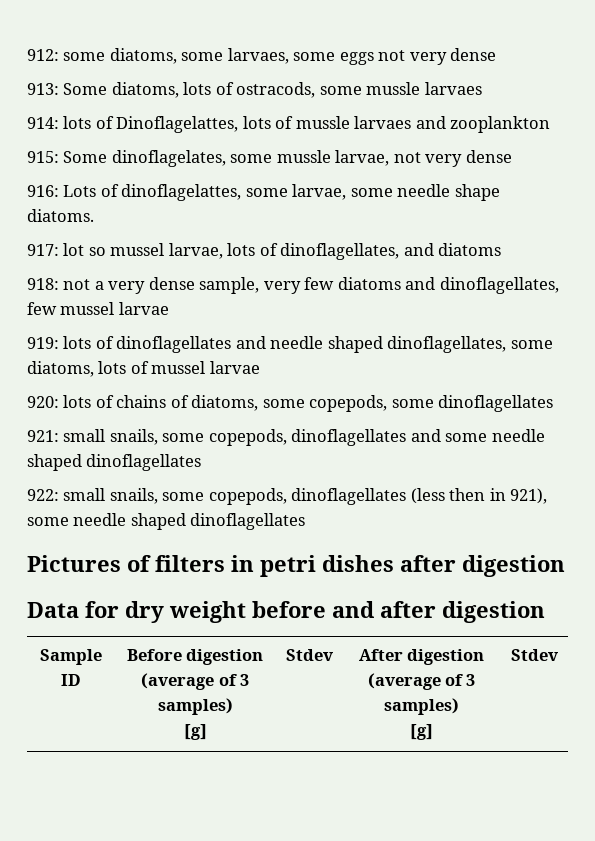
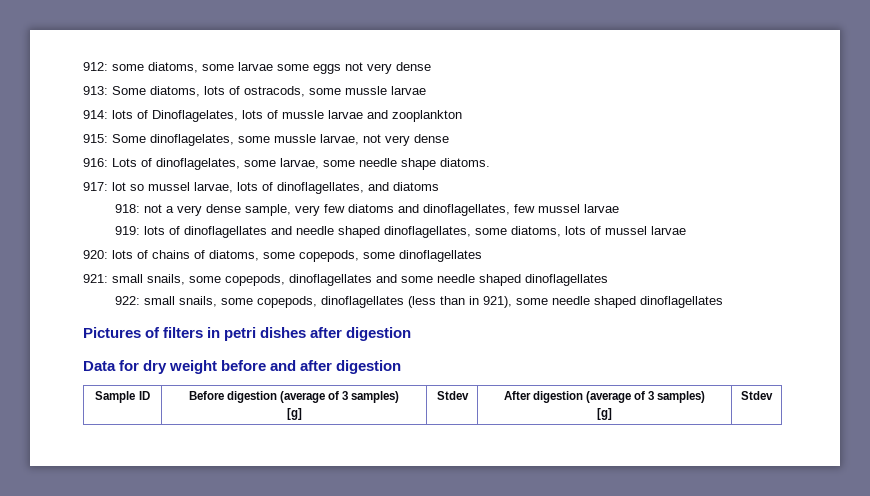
[227,48,289,64] larvaes, -> [238,62,273,71] larvae
[424,82,482,95] larvaes -> [391,86,426,95] larvae
[116,116,239,133] Dinoflagelattes, -> [152,110,238,122] Dinoflagelates,
[354,116,412,129] larvaes -> [328,110,363,119] larvae
[121,184,242,201] dinoflagelattes, -> [156,158,240,170] dinoflagelates,
[449,488,486,501] then -> [439,296,465,305] than

